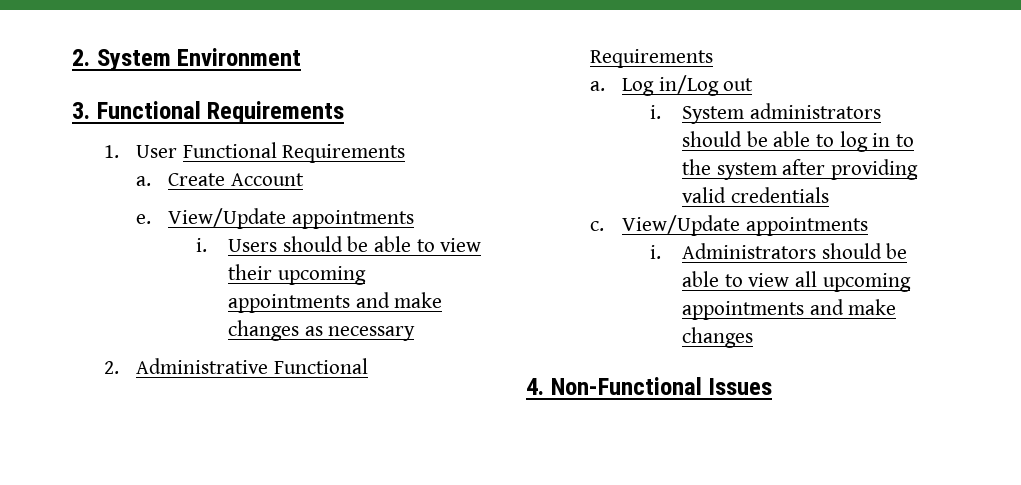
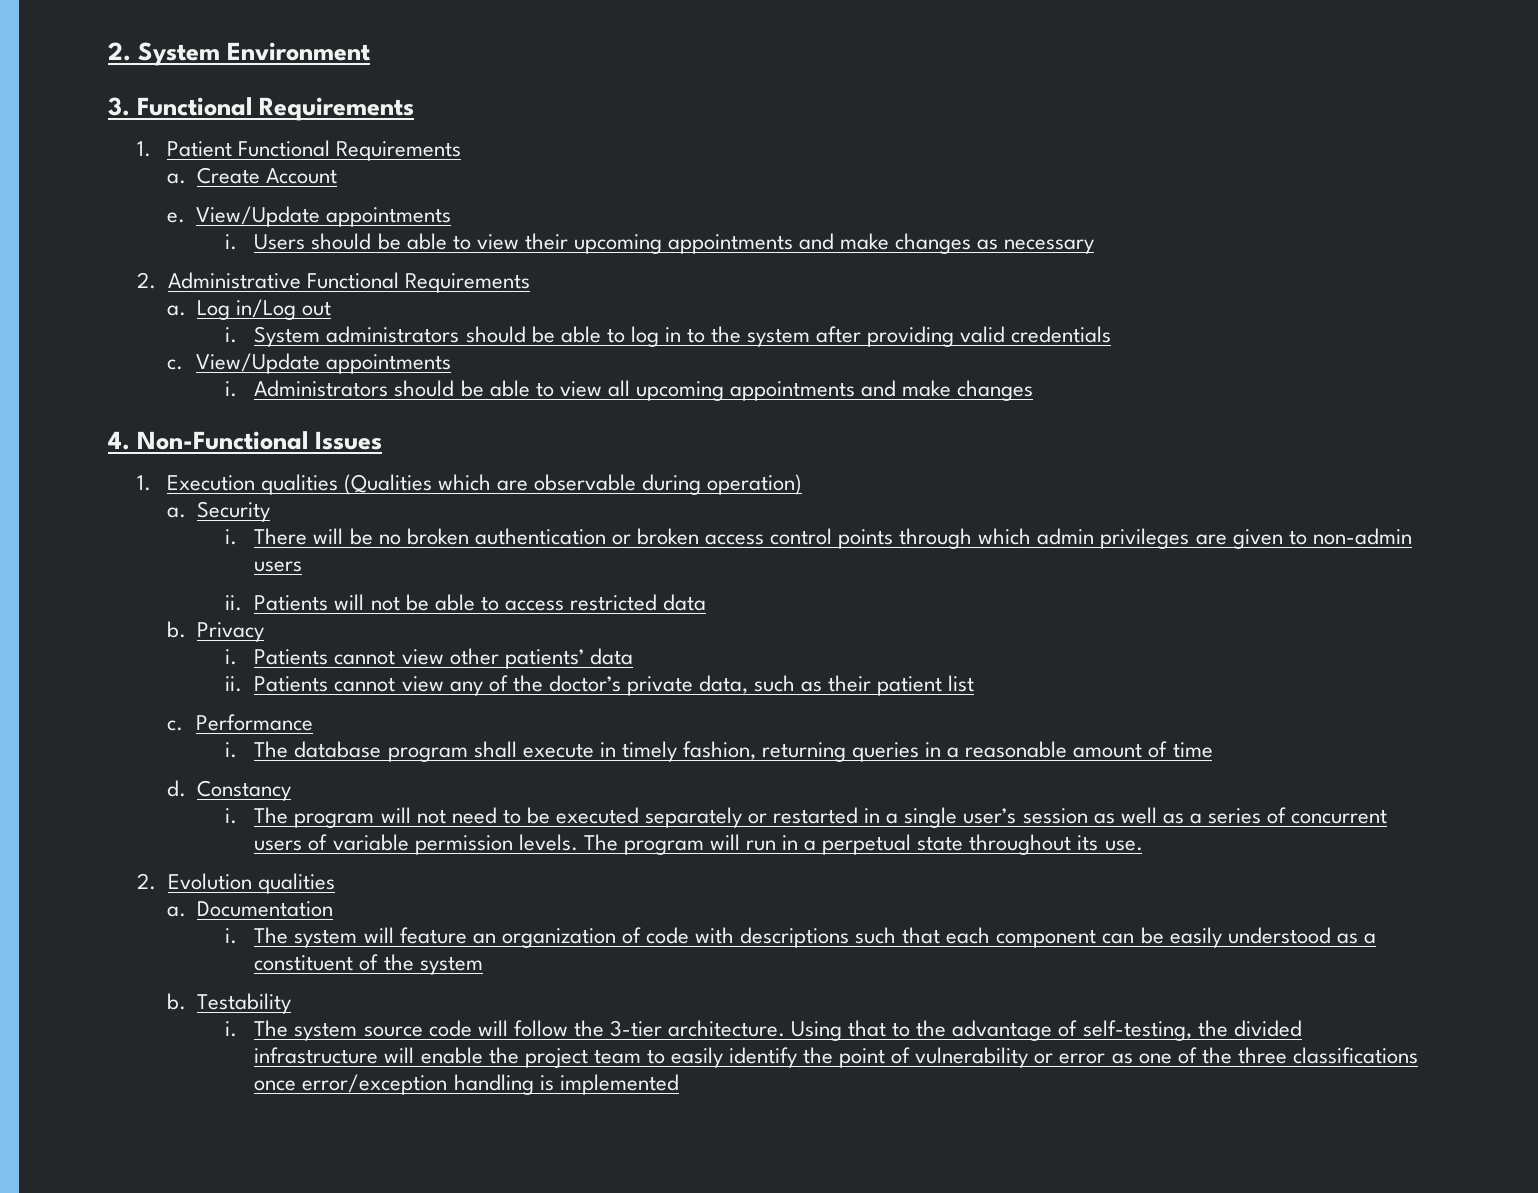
[136,145,178,158] User -> [166,141,232,157] Patient
(773, 386) none -> [137,474,803,495] [166,501,270,522] [225,528,1412,549] [254,561,303,572] [225,594,706,611] [166,621,264,642] [225,648,633,669] [225,675,975,696] [166,714,313,731] [225,741,1213,762] [166,780,291,801] [225,807,1388,828] [254,834,1143,855] [137,873,335,894] [166,901,333,917] [225,927,1376,948] [254,954,483,975] [166,993,291,1014] [225,1020,1302,1041] [254,1047,1418,1068] [254,1074,679,1095] // 1. Execution qualities (Qualities which are observable during operation) // a. Security // i. There will be no broken authentication or broken access control points through which admin privileges are given to non-admin users // ii. Patients will not be able to access restricted data // b. Privacy // i. Patients cannot view other patients’ data // ii. Patients cannot view any of the doctor’s private data, such as their patient list // c. Performance // i. The database program shall execute in timely fashion, returning queries in a reasonable amount of time // d. Constancy // i. The program will not need to be executed separately or restarted in a single user’s session as well as a series of concurrent users of variable permission levels. The program will run in a perpetual state throughout its use. // 2. Evolution qualities // a. Documentation // i. The system will feature an organization of code with descriptions such that each component can be easily understood as a constituent of the system // b. Testability // i. The system source code will follow the 3-tier architecture. Using that to the advantage of self-testing, the divided infrastructure will enable the project team to easily identify the point of vulnerability or error as one of the three classifications once error/exception handling is implemented

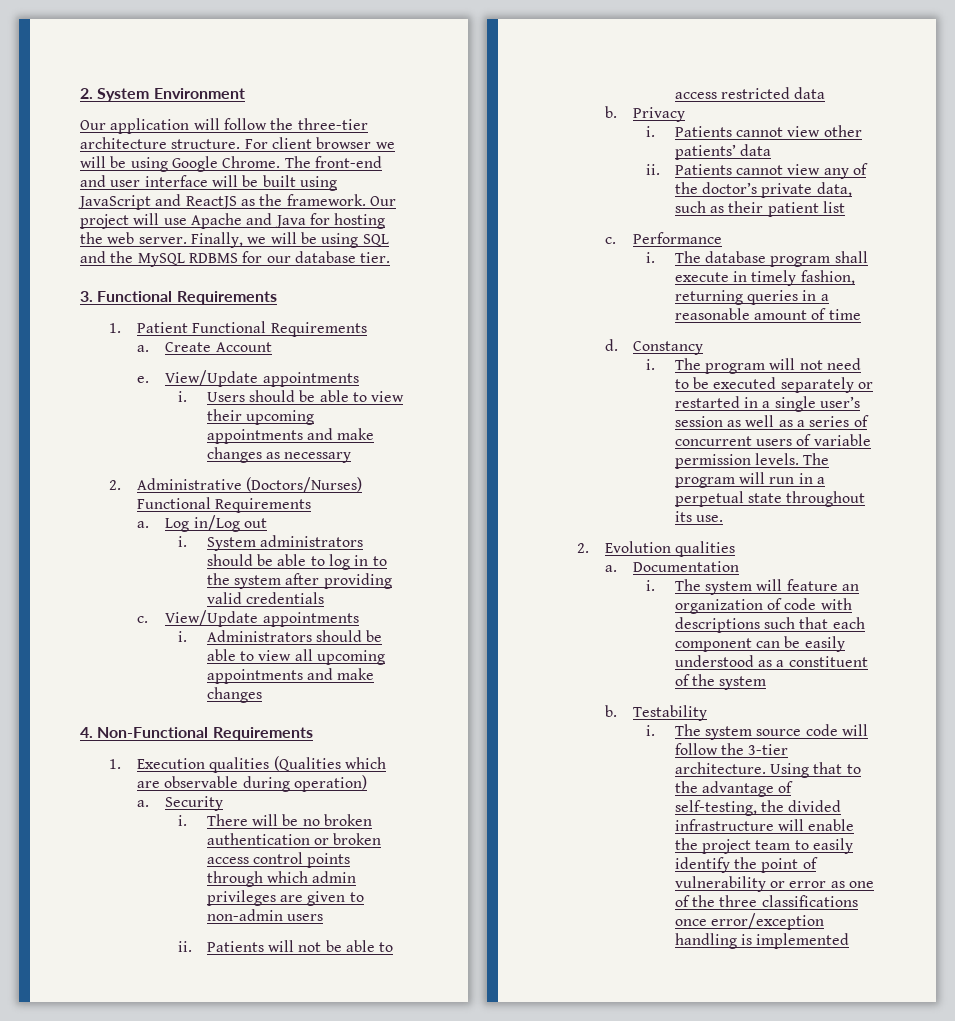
(372, 51) none -> [80,118,368,134] [80,137,395,149] [80,156,382,172] [80,175,337,191] [78,194,396,210] [80,213,386,229] [80,232,389,248] [80,251,391,267] // Our application will follow the three-tier architecture structure. For client browser we will be using Google Chrome. The front-end and user interface will be built using JavaScript and ReactJS as the framework. Our project will use Apache and Java for hosting the web server. Finally, we will be using SQL and the MySQL RDBMS for our database tier.
(301, 280) none -> [246,477,363,493] (Doctors/Nurses)
[315,431,383,450] Issues -> [212,727,313,741] Requirements

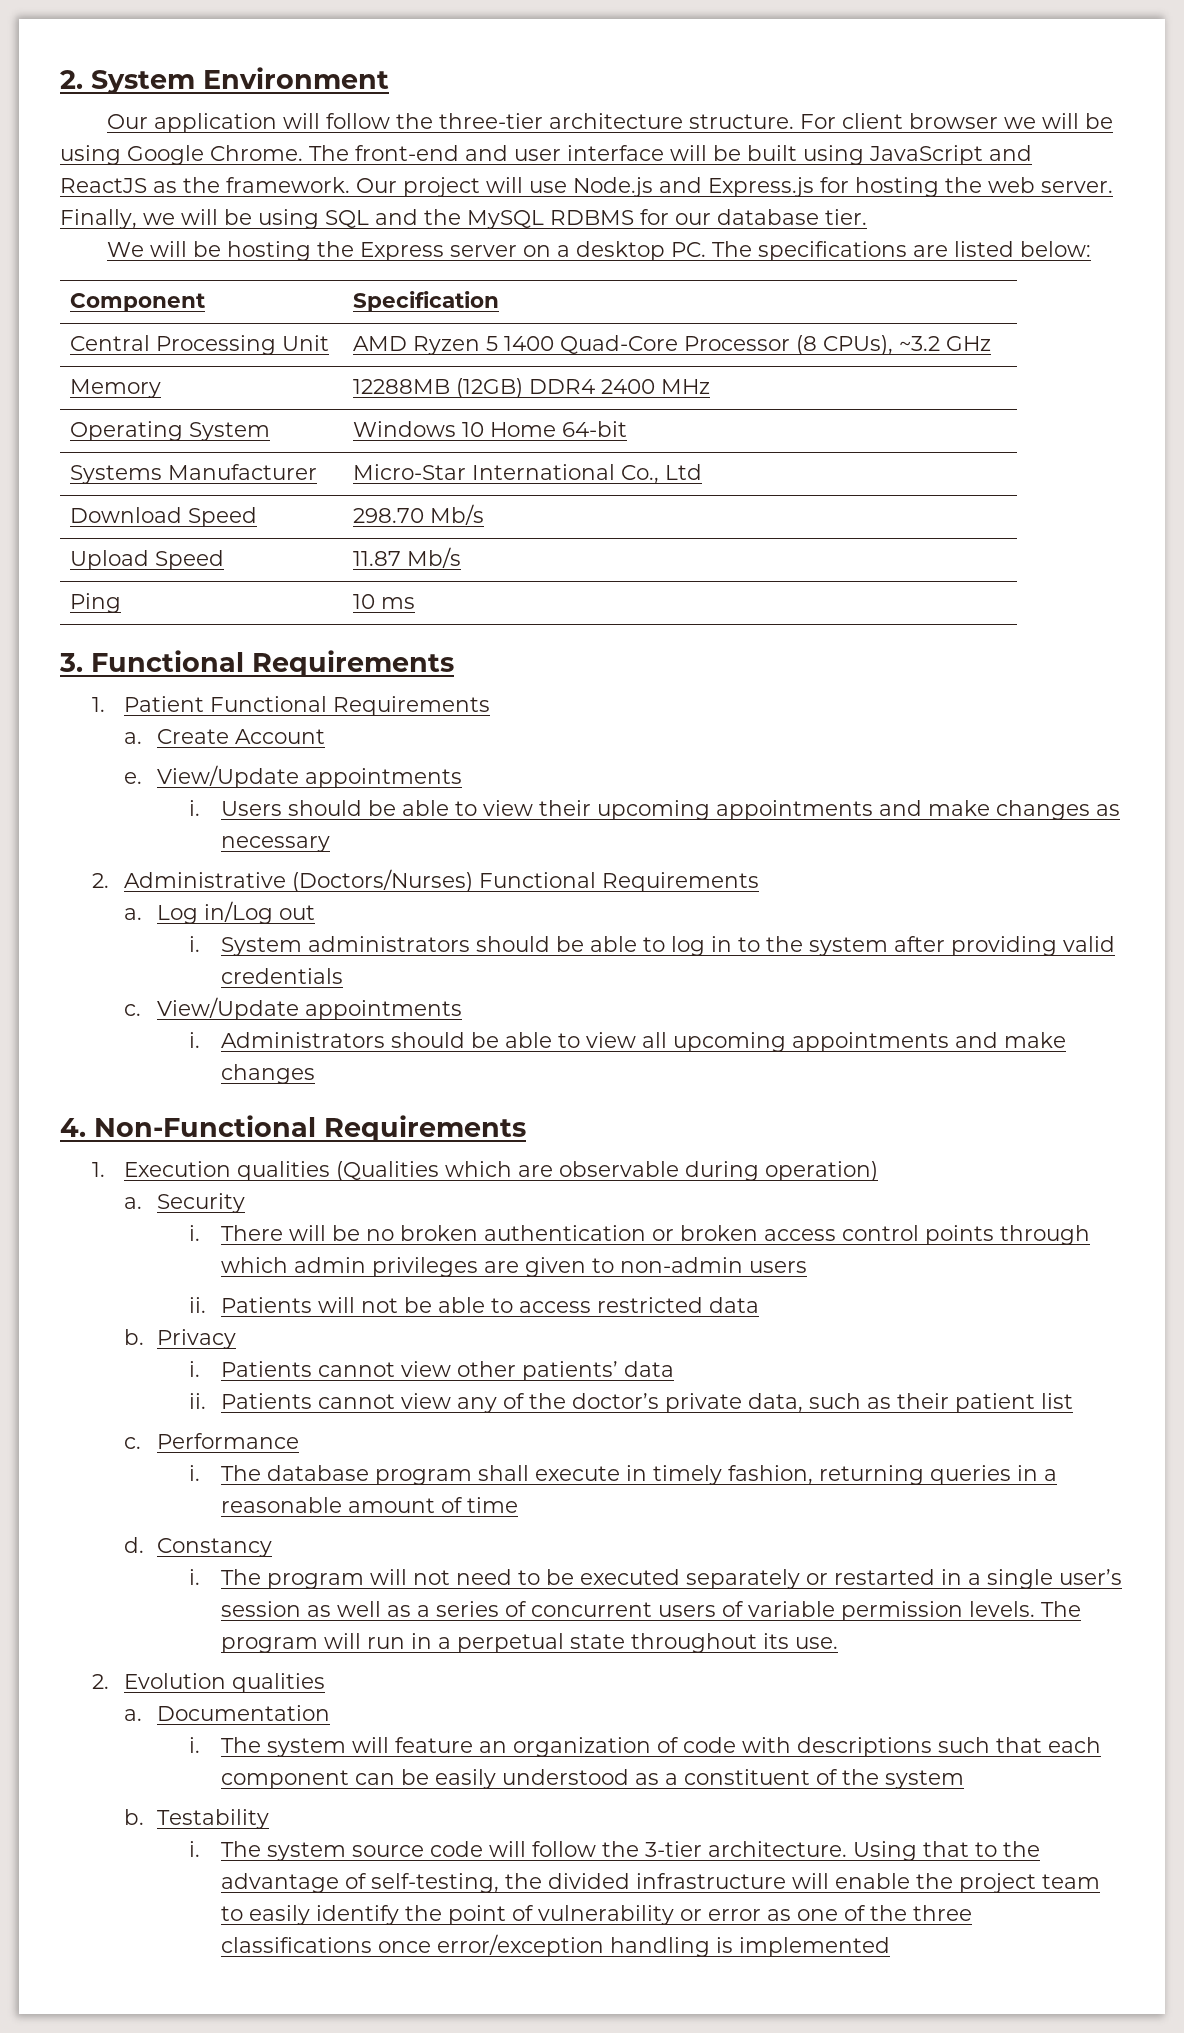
[190,213,306,229] Apache and Java -> [573,177,814,197] Node.js and Express.js
(391, 257) none -> [106,241,1091,261] [70,293,206,312] [353,291,500,312] [70,335,330,355] [353,335,992,355] [70,379,162,398] [353,378,711,398] [70,421,271,441] [353,421,628,437] [70,464,318,484] [353,464,703,484] [70,507,258,527] [353,504,485,525] [70,550,225,570] [353,547,462,568] [70,593,122,613] [353,594,416,609] // We will be hosting the Express server on a desktop PC. The specifications are listed below: // Component | Specification // Central Processing Unit | AMD Ryzen 5 1400 Quad-Core Processor (8 CPUs), ~3.2 GHz // Memory | 12288MB (12GB) DDR4 2400 MHz // Operating System | Windows 10 Home 64-bit // Systems Manufacturer | Micro-Star International Co., Ltd // Download Speed | 298.70 Mb/s // Upload Speed | 11.87 Mb/s // Ping | 10 ms

